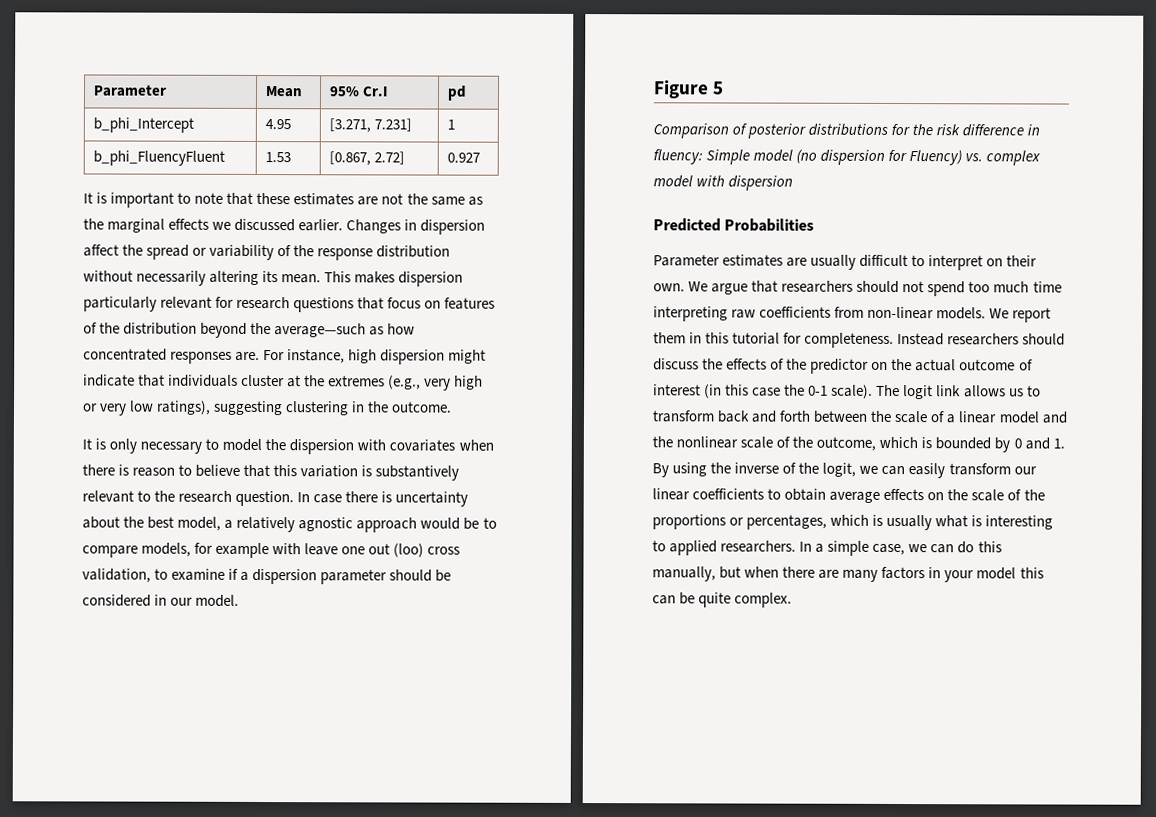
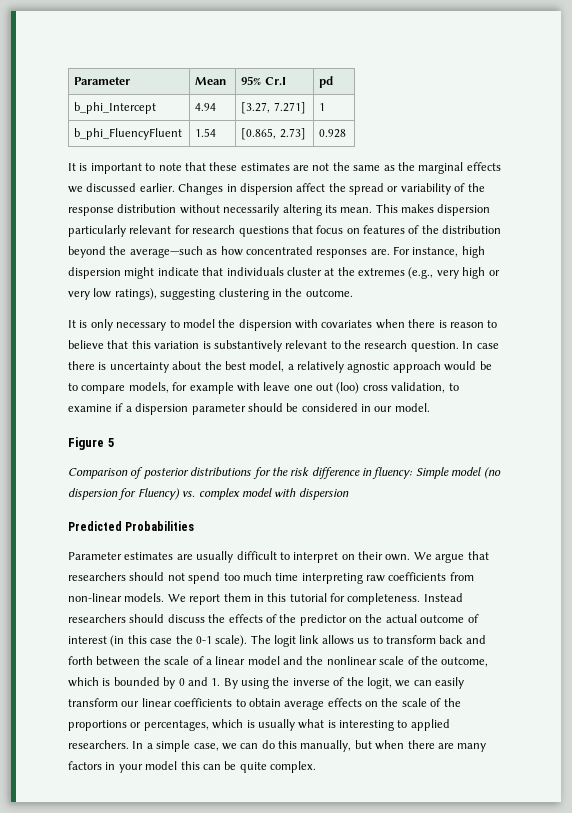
[264,119,291,130] [328,118,412,133] 4.95 | [3.271, 7.231] -> [195,103,217,111] [241,102,306,114] 4.94 | [3.27, 7.271]
[264,152,291,163] [328,151,405,166] [446,152,480,163] 1.53 | [0.867, 2.72] | 0.927 -> [195,128,217,137] [241,128,306,140] [319,129,347,138] 1.54 | [0.865, 2.73] | 0.928

